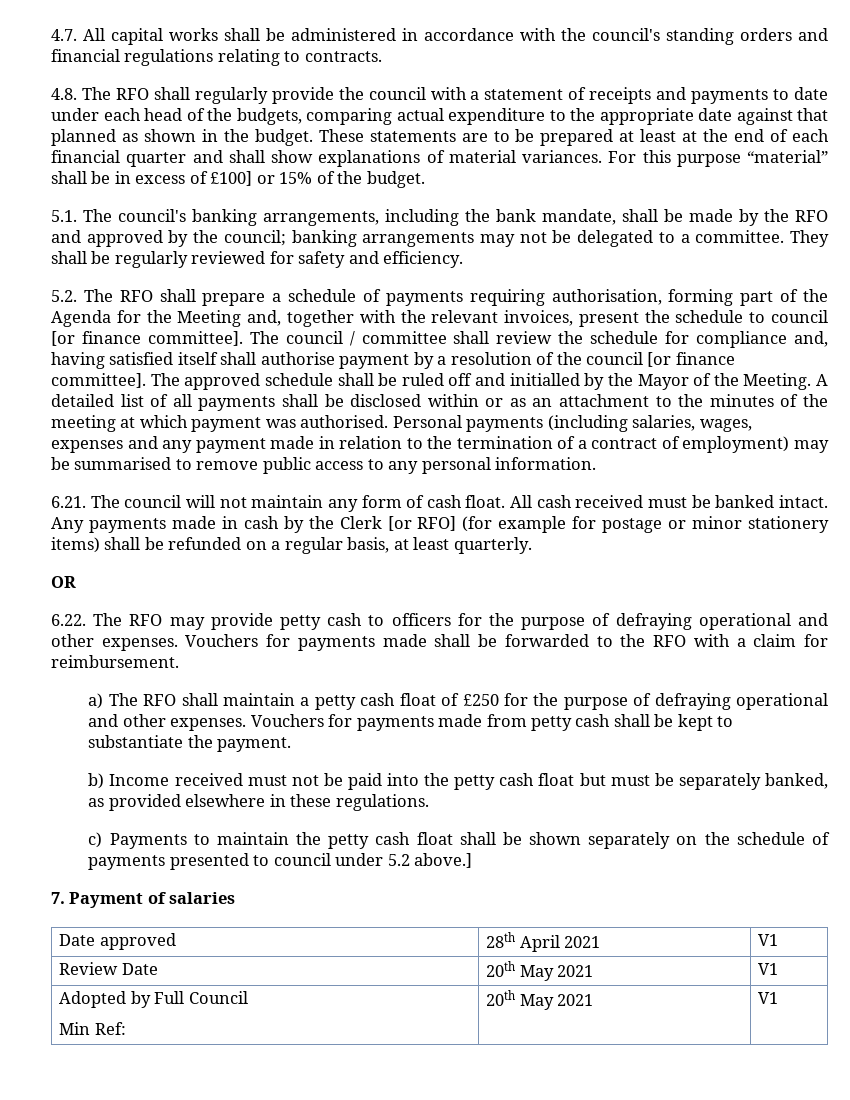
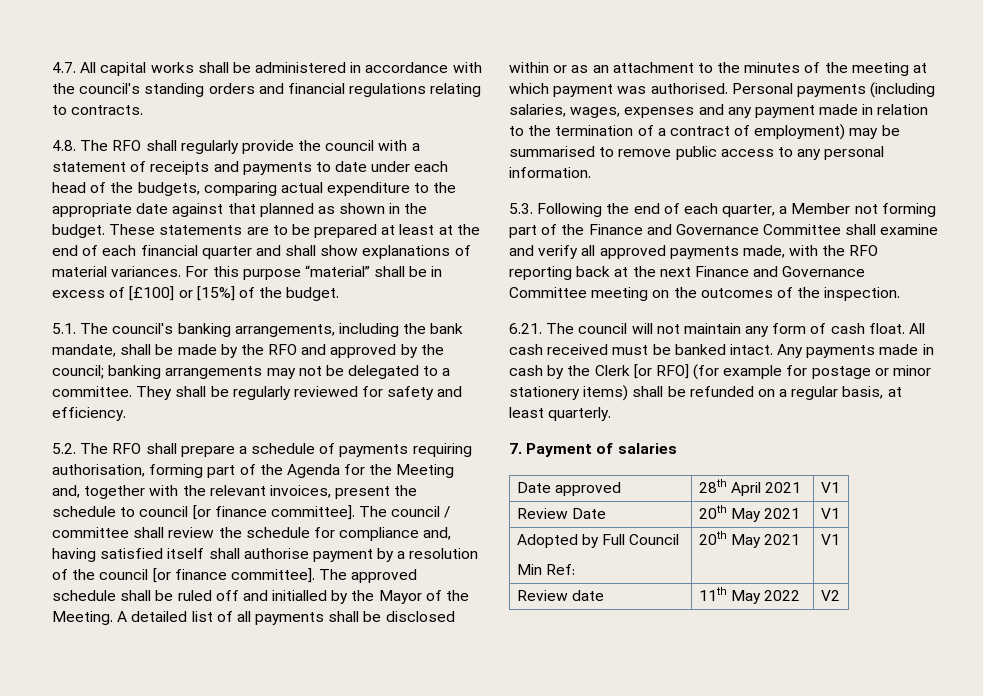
[210,171,313,186] £100] or 15% -> [129,286,235,301] [£100] or [15%]
(597, 463) none -> [509,203,936,217] [509,224,939,238] [509,245,879,259] [509,266,866,280] [509,287,901,301] // 5.3. Following the end of each quarter, a Member not forming part of the Finance and Governance Committee shall examine and verify all approved payments made, with the RFO reporting back at the next Finance and Governance Committee meeting on the outcomes of the inspection.
[51,576,76,588] [51,613,829,630] [51,634,829,651] [51,655,179,668] [88,693,828,710] [88,714,734,731] [88,735,292,752] [88,773,828,790] [88,794,429,811] [88,832,830,849] [88,853,473,870] // OR // 6.22. The RFO may provide petty cash to officers for the purpose of defraying operational and other expenses. Vouchers for payments made shall be forwarded to the RFO with a claim for reimbursement. // a) The RFO shall maintain a petty cash float of £250 for the purpose of defraying operational and other expenses. Vouchers for payments made from petty cash shall be kept to substantiate the payment. // b) Income received must not be paid into the petty cash float but must be separately banked, as provided elsewhere in these regulations. // c) Payments to maintain the petty cash float shall be shown separately on the schedule of payments presented to council under 5.2 above.] -> (612, 414) none
(779, 998) none -> [516,590,604,601] [698,587,801,604] [820,590,840,601] // Review date | 11th May 2022 | V2

